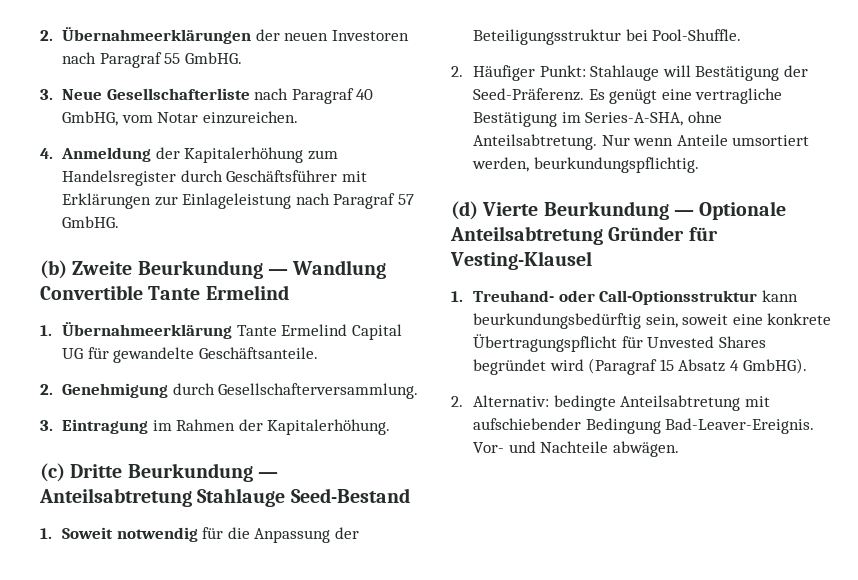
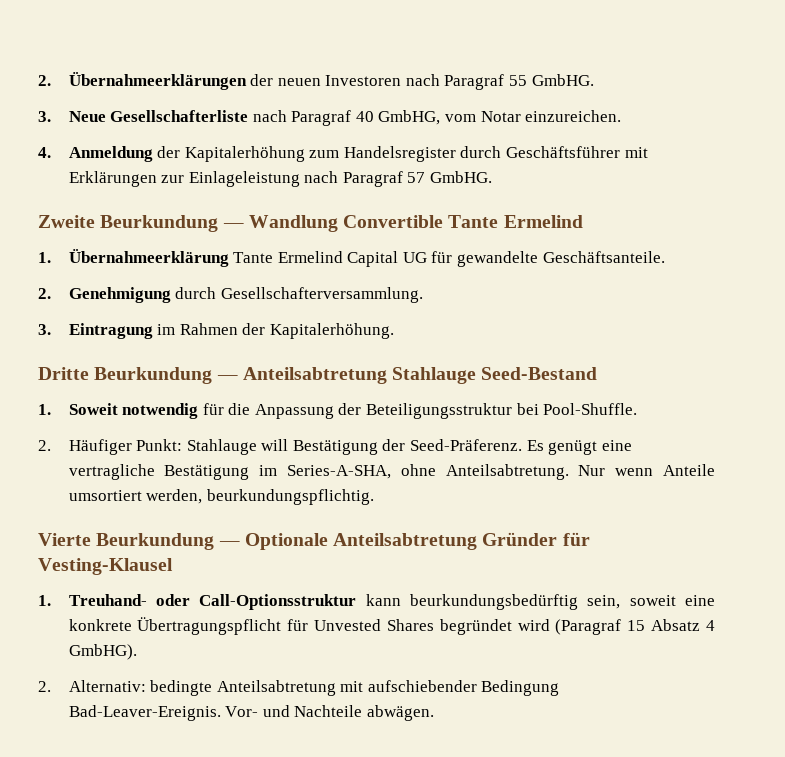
[40,260,67,279] (b) -> (493, 177) none
[40,463,65,482] (c) -> (394, 331) none
[451,201,478,220] (d) -> (374, 497) none

